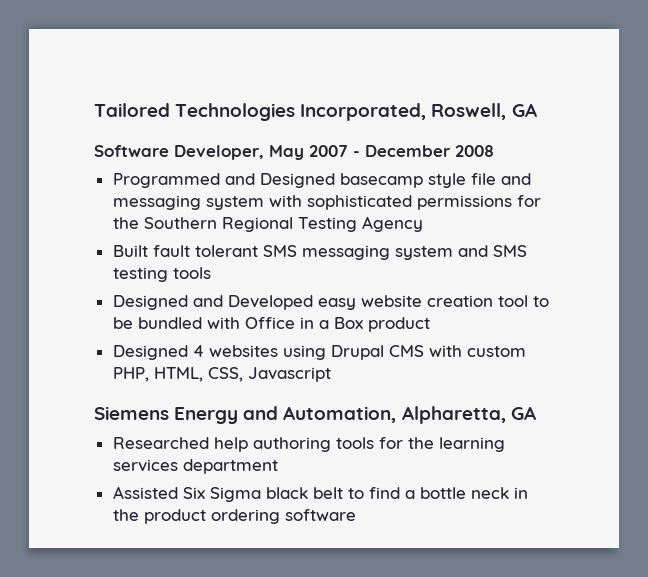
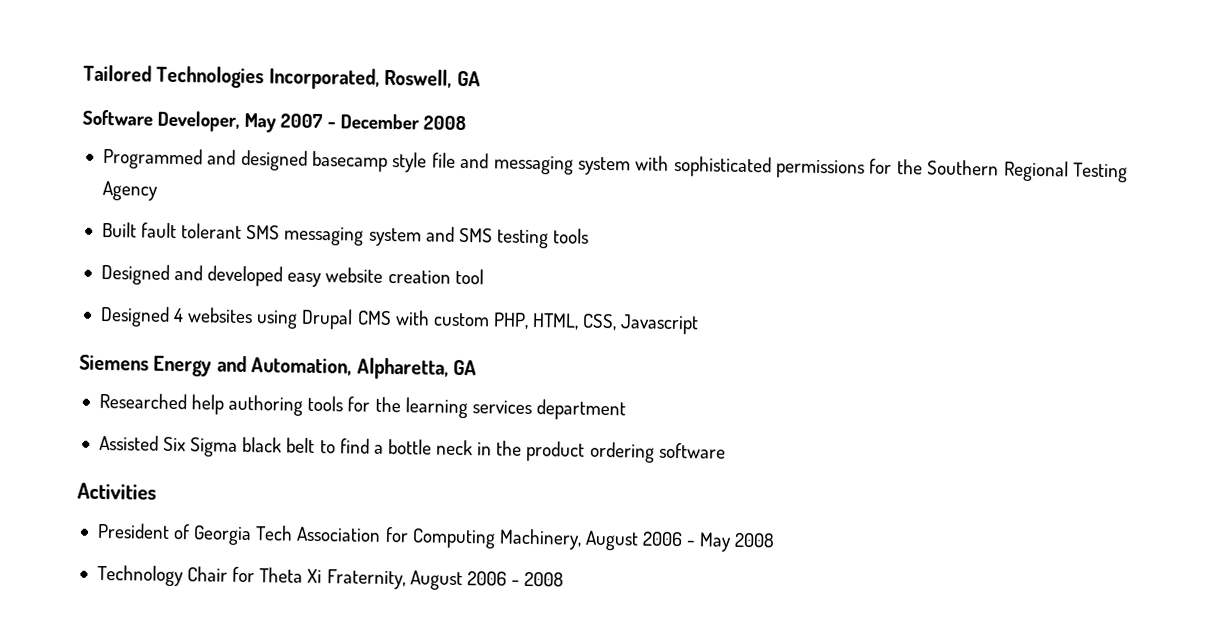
[259,173,335,188] Designed -> [240,149,308,171] designed
[227,295,313,310] Developed -> [207,265,284,287] developed
[532,296,549,307] [112,317,430,332] to be bundled with Office in a Box product -> (484, 276) none
(356, 515) none -> [77,482,157,500] [96,522,776,552] [96,564,565,591] // Activities // President of Georgia Tech Association for Computing Machinery, August 2006 - May 2008 // Technology Chair for Theta Xi Fraternity, August 2006 - 2008

